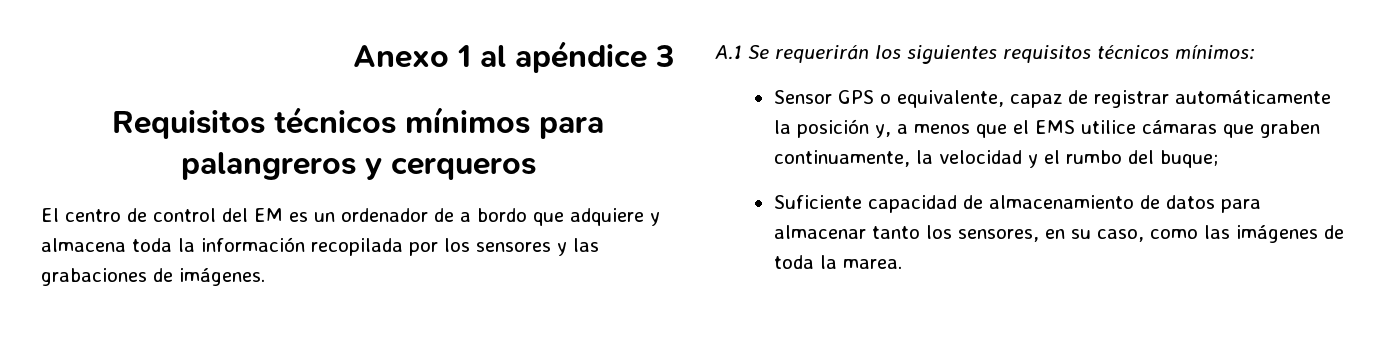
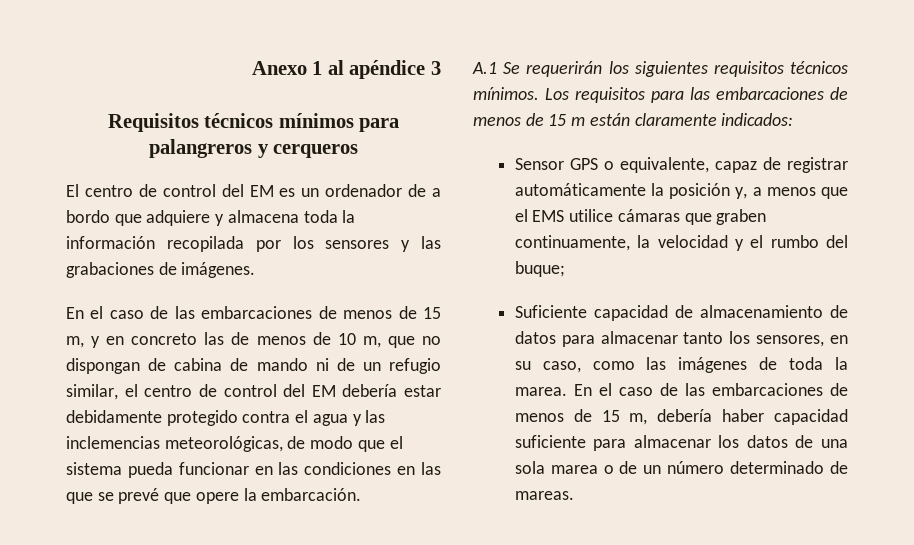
(265, 277) none -> [66,306,442,319] [66,332,441,348] [66,358,441,374] [66,384,441,400] [66,410,386,426] [66,436,403,452] [66,462,441,478] [66,488,362,504] // En el caso de las embarcaciones de menos de 15 m, y en concreto las de menos de 10 m, que no dispongan de cabina de mando ni de un refugio similar, el centro de control del EM debería estar debidamente protegido contra el agua y las inclemencias meteorológicas, de modo que el sistema pueda funcionar en las condiciones en las que se prevé que opere la embarcación.
[1175,45,1255,60] mínimos: -> [473,87,848,103] [473,113,794,126] mínimos. Los requisitos para las embarcaciones de menos de 15 m están claramente indicados:
(902, 264) none -> [573,383,848,396] [514,409,848,425] [514,435,848,451] [514,461,849,474] [514,491,574,500] En el caso de las embarcaciones de menos de 15 m, debería haber capacidad suficiente para almacenar los datos de una sola marea o de un número determinado de mareas.

